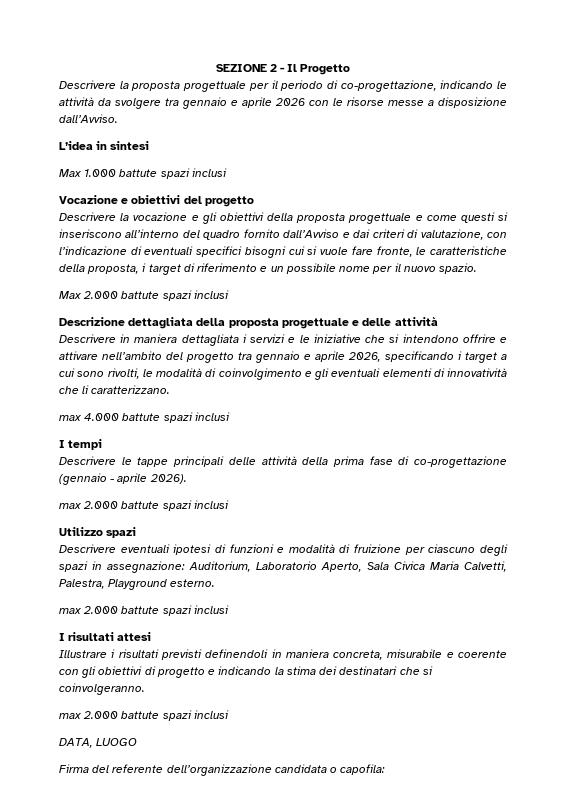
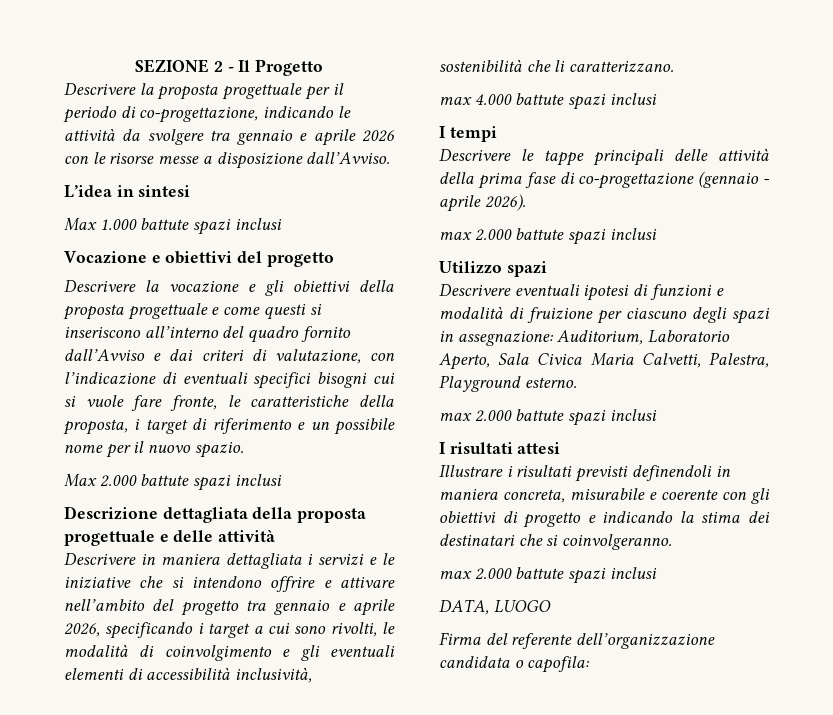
[447,368,507,377] innovatività -> [146,667,313,683] [439,59,522,72] accessibilità inclusività, sostenibilità

